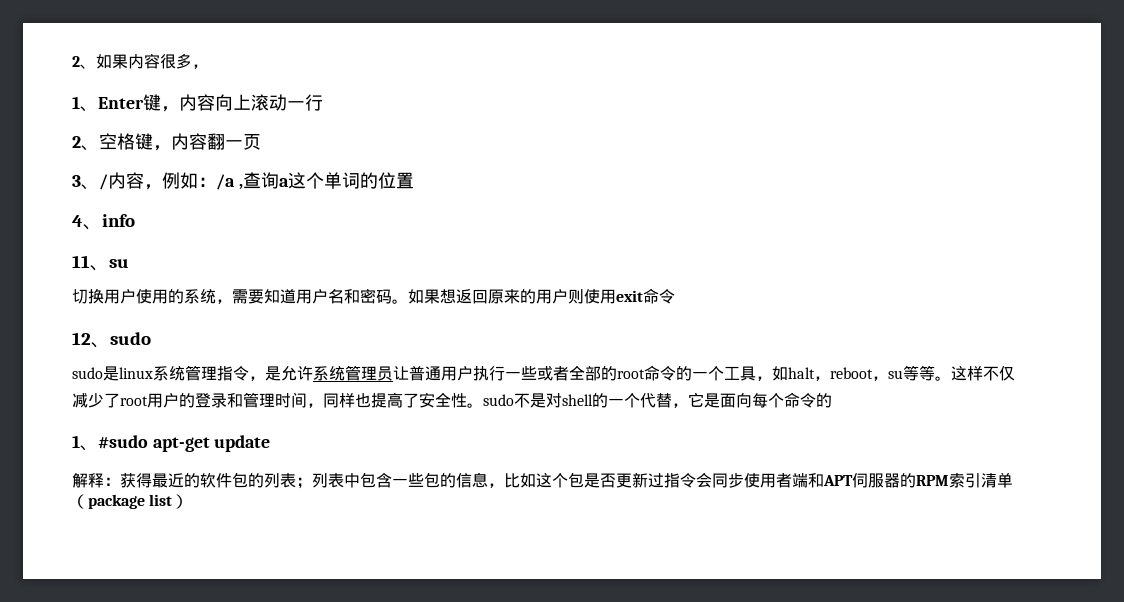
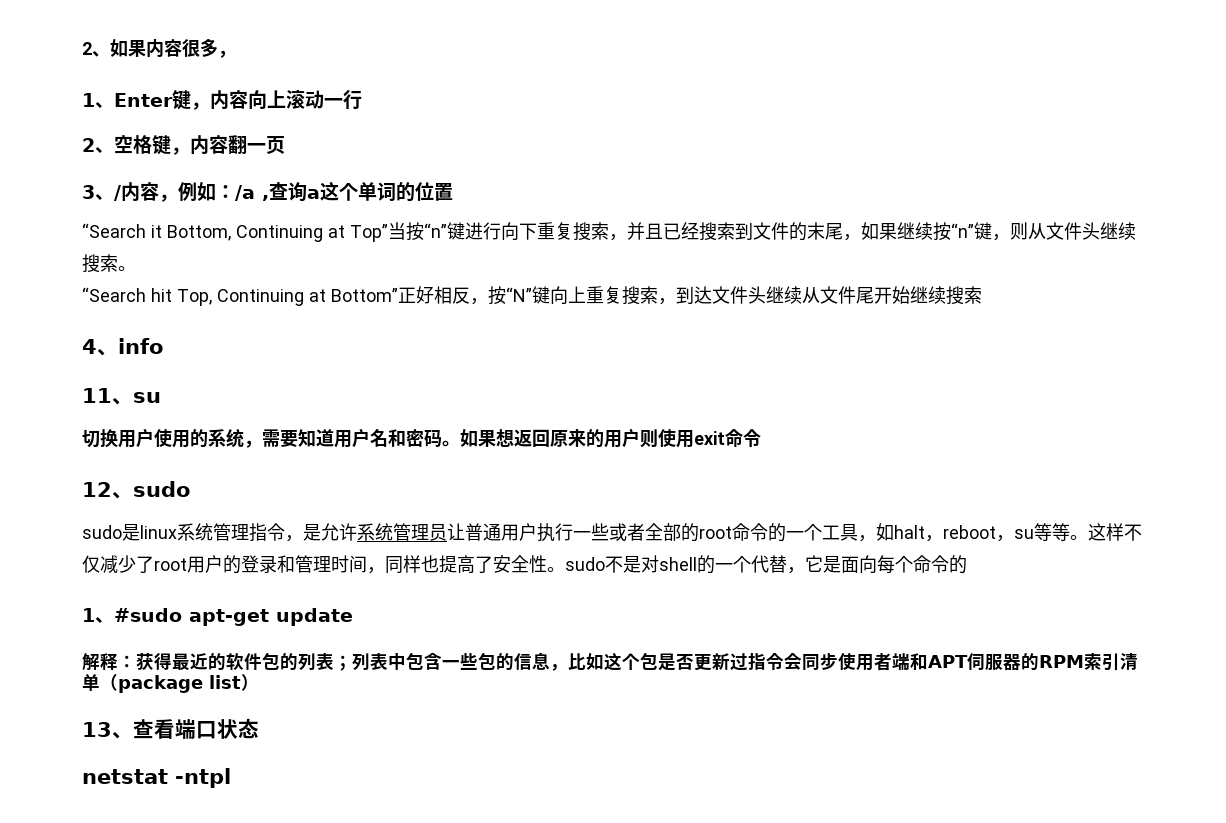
(414, 180) none -> [82,222,1136,242] [82,254,136,273] [82,286,982,306] // “Search it Bottom, Continuing at Top”当按“n”键进行向下重复搜索，并且已经搜索到文件的末尾，如果继续按“n”键，则从文件头继续搜索。 // “Search hit Top, Continuing at Bottom”正好相反，按“N”键向上重复搜索，到达文件头继续从文件尾开始继续搜索
(189, 501) none -> [82,718,259,739] [82,768,231,788] // 13、查看端口状态 // netstat -ntpl

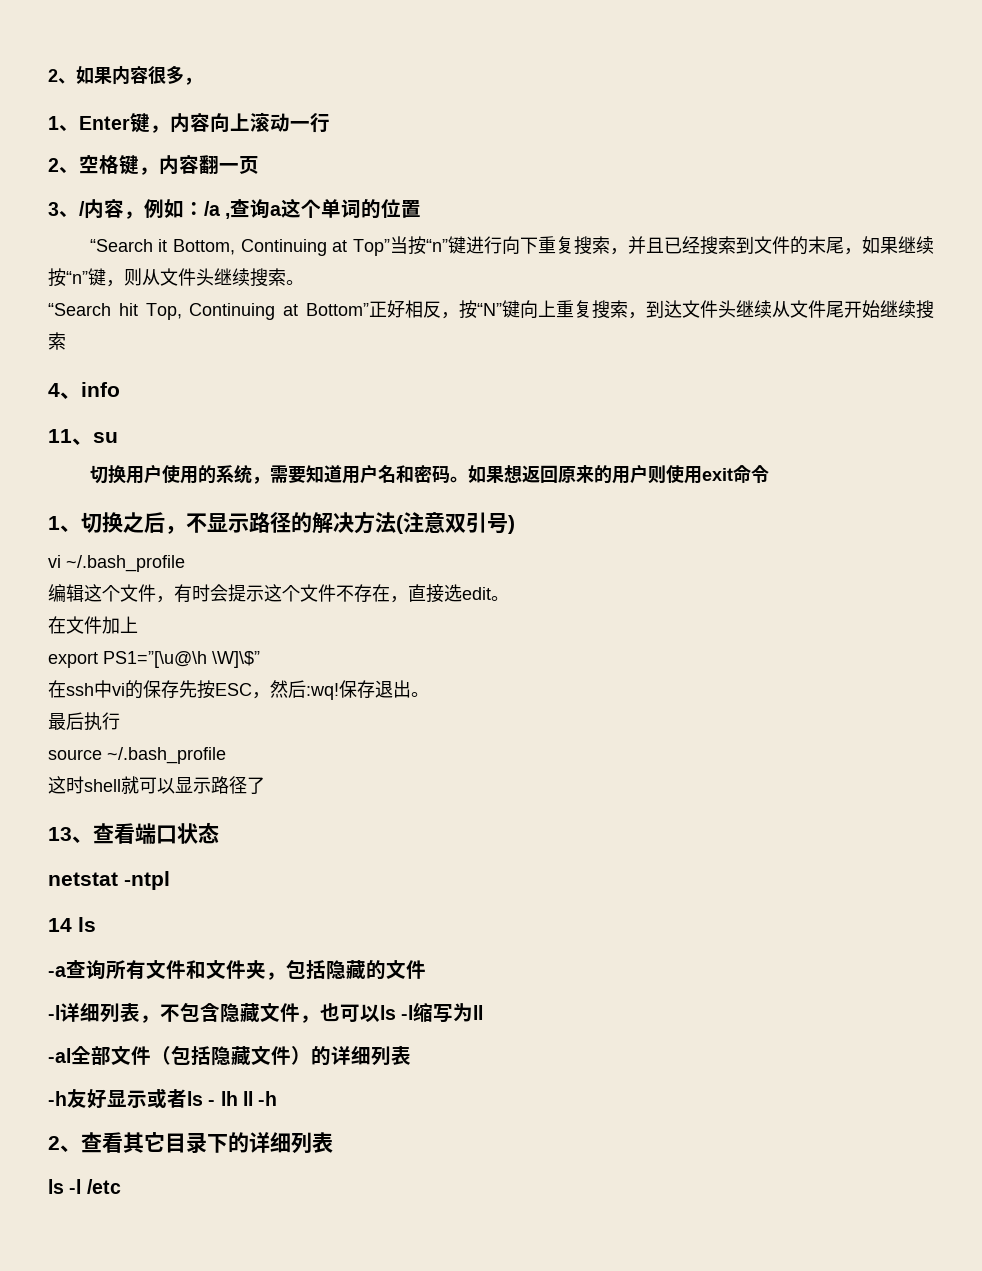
[82,481,190,499] [82,523,1142,542] [82,555,967,574] [82,608,353,626] [82,652,1138,671] [82,674,259,693] 12、sudo // sudo是linux系统管理指令，是允许系统管理员让普通用户执行一些或者全部的root命令的一个工具，如halt，reboot，su等等。这样不仅减少了root用户的登录和管理时间，同样也提高了安全性。sudo不是对shell的一个代替，它是面向每个命令的 // 1、#sudo apt-get update // 解释：获得最近的软件包的列表；列表中包含一些包的信息，比如这个包是否更新过指令会同步使用者端和APT伺服器的RPM索引清单（package list） -> [48,512,515,534] [48,555,185,572] [48,584,509,603] [48,616,138,634] [48,651,260,668] [48,680,429,700] [48,712,120,731] [48,747,226,764] [48,776,265,794] 1、切换之后，不显示路径的解决方法(注意双引号) // vi ~/.bash_profile // 编辑这个文件，有时会提示这个文件不存在，直接选edit。 // 在文件加上 // export PS1=”[\u@\h \W]\$” // 在ssh中vi的保存先按ESC，然后:wq!保存退出。 // 最后执行 // source ~/.bash_profile // 这时shell就可以显示路径了
(231, 778) none -> [48,917,96,932] [48,959,426,980] [48,1002,484,1023] [48,1045,411,1066] [48,1088,278,1109] [48,1132,333,1154] [48,1179,121,1194] // 14 ls // -a查询所有文件和文件夹，包括隐藏的文件 // -l详细列表，不包含隐藏文件，也可以ls -l缩写为ll // -al全部文件（包括隐藏文件）的详细列表 // -h友好显示或者ls - lh ll -h // 2、查看其它目录下的详细列表 // ls -l /etc

